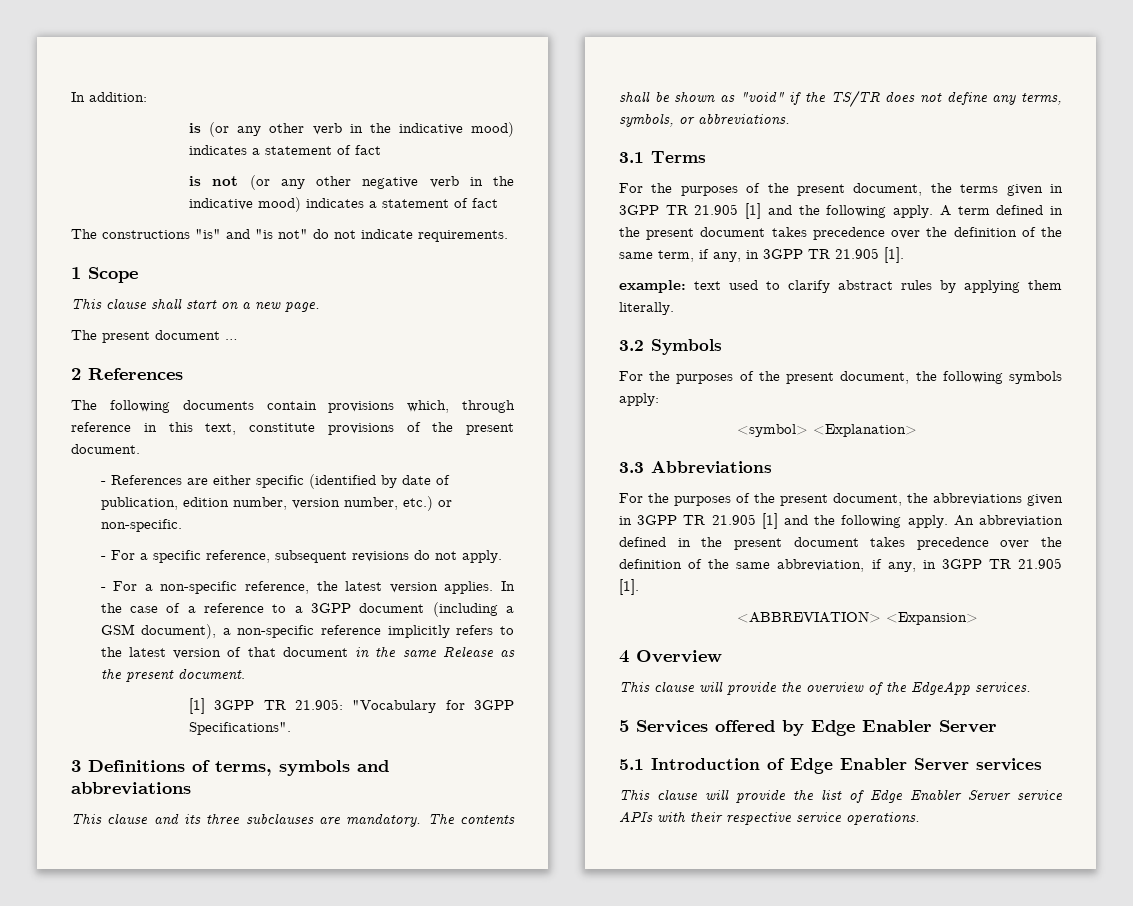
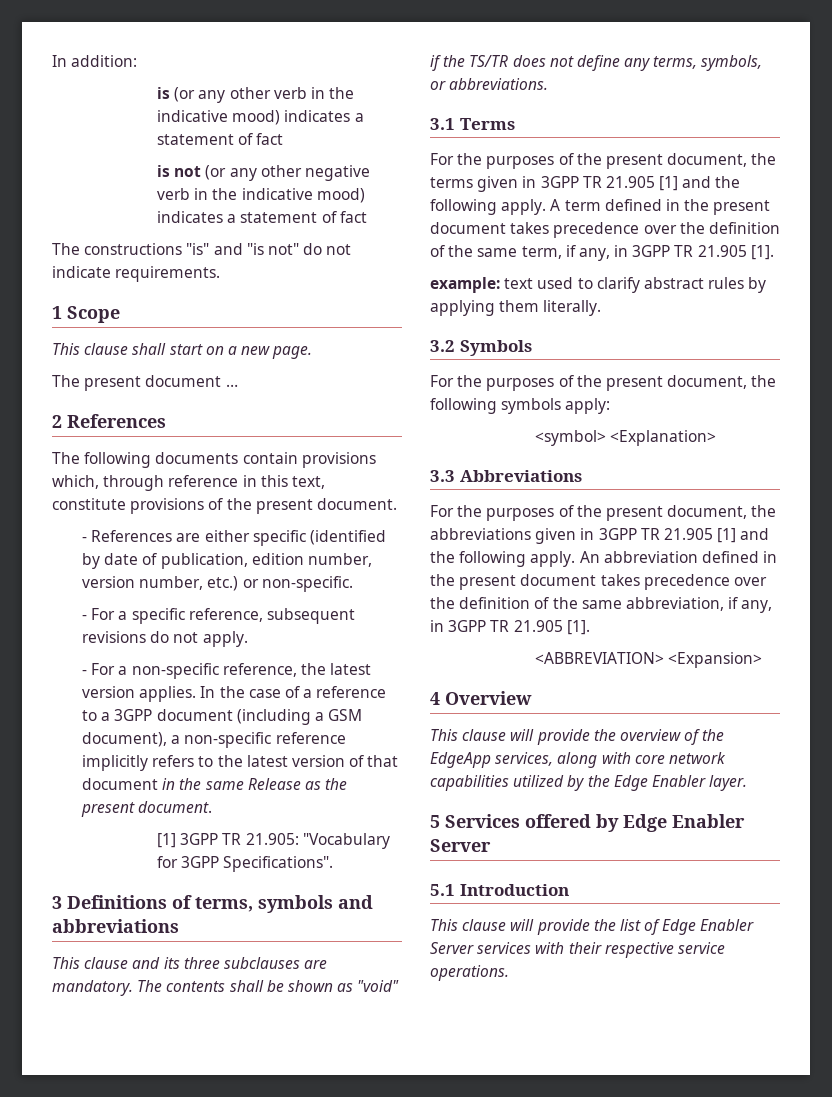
[975,682,1031,692] services. -> [495,752,726,768] [430,775,748,791] services, along with core network capabilities utilized by the Edge Enabler layer.
[767,758,1042,774] of Edge Enabler Server services -> (569, 890) none
[1017,790,1063,800] [619,811,653,822] service APIs -> [477,942,532,954] services

